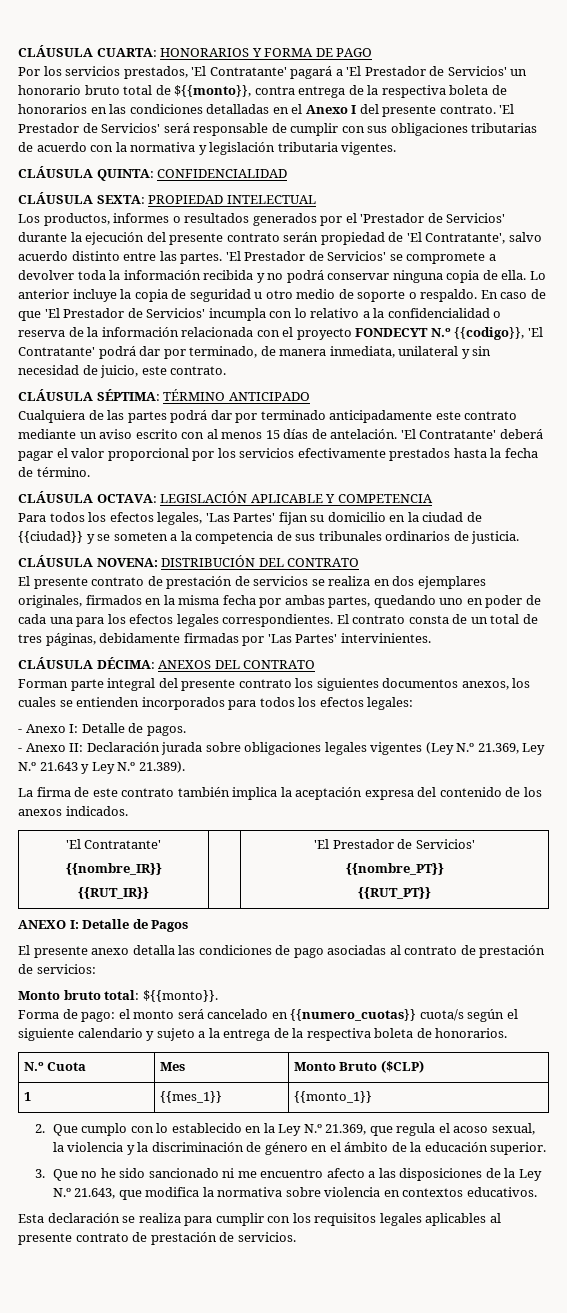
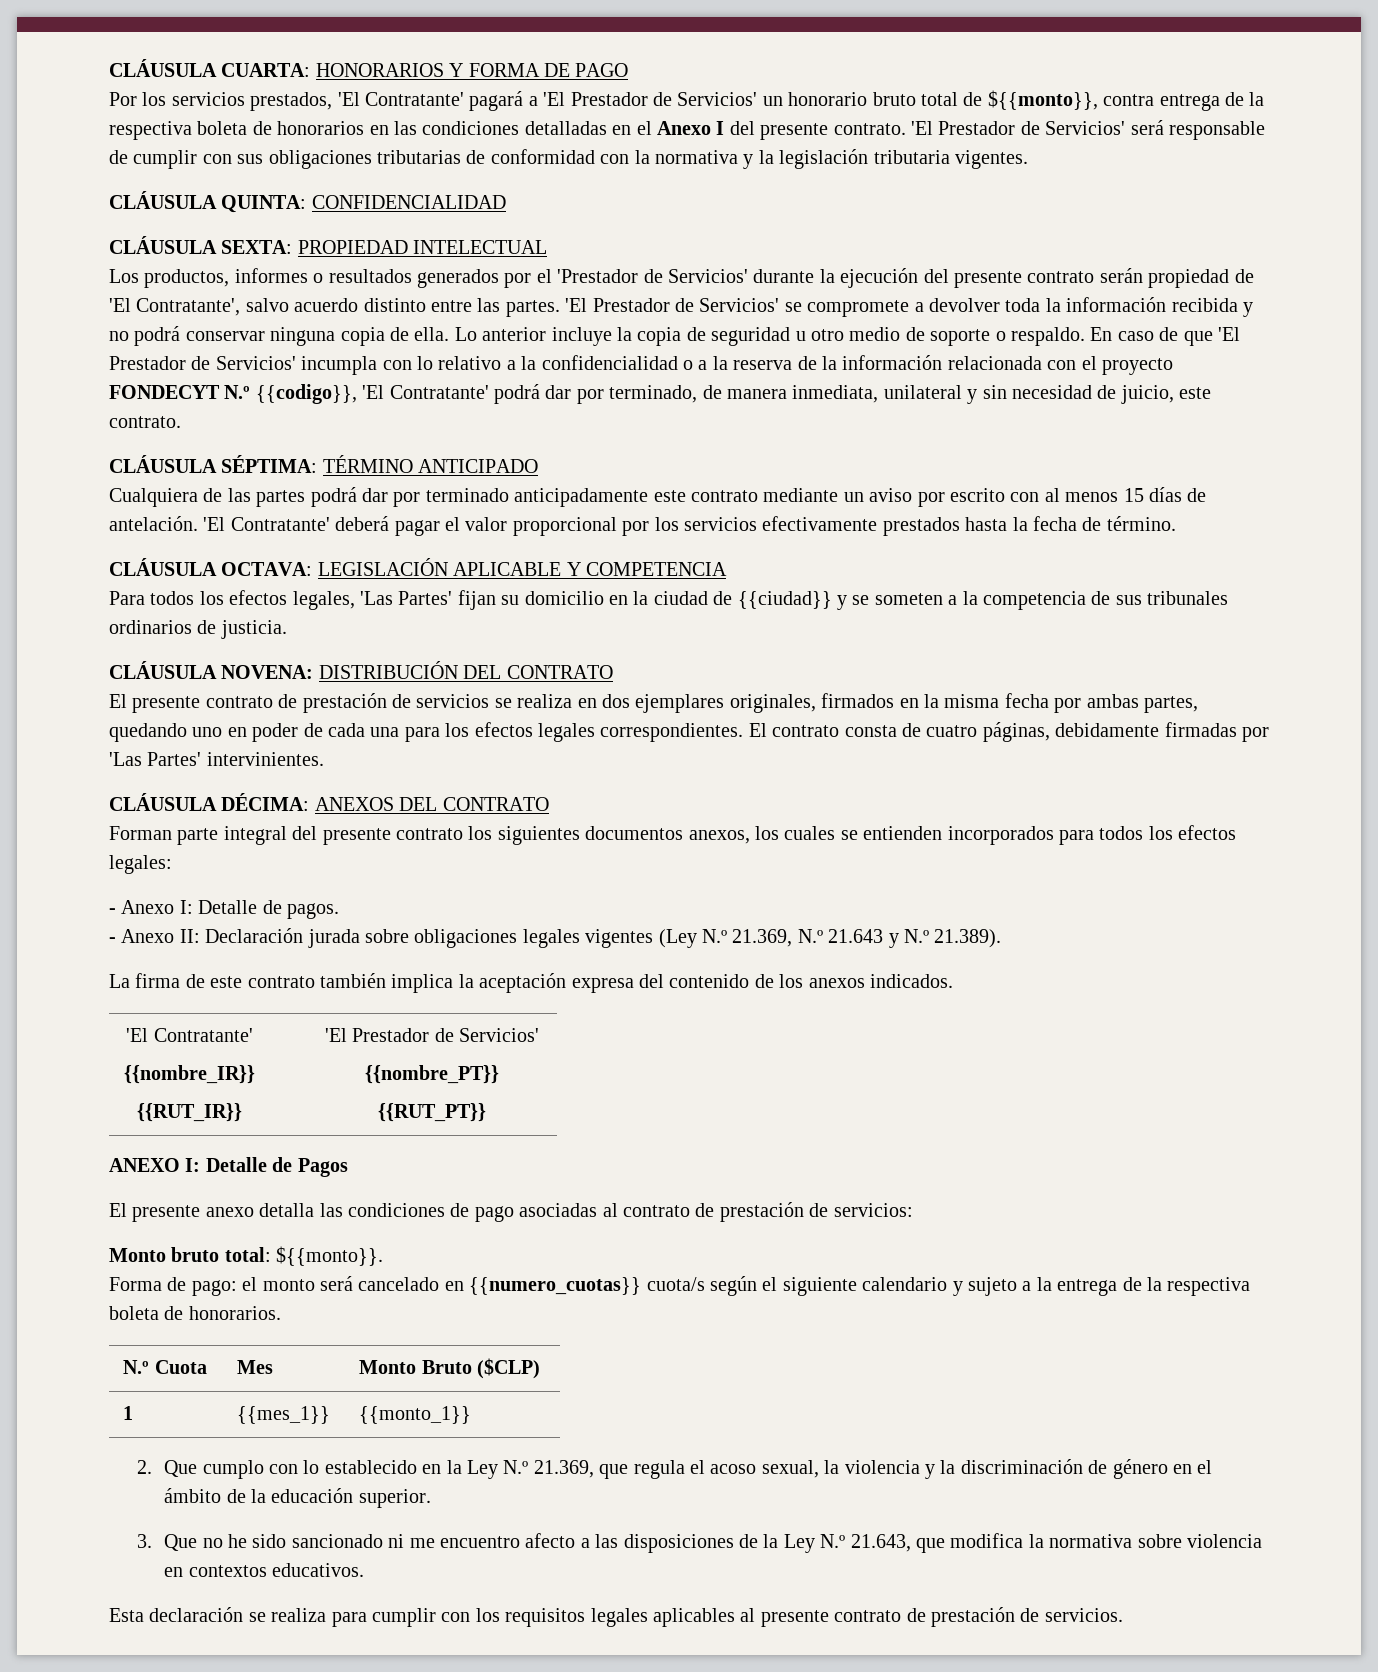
[36,142,87,152] acuerdo -> [490,149,595,164] conformidad
(207, 150) none -> [758,150,774,164] la
(502, 314) none -> [698,356,728,370] a la
(133, 434) none -> [917,492,945,507] por
[470,614,538,624] [18,634,42,643] un total de tres -> [926,725,978,737] cuatro
[522,743,546,755] Ley -> (793, 938) none
[91,762,115,774] Ley -> (899, 940) none

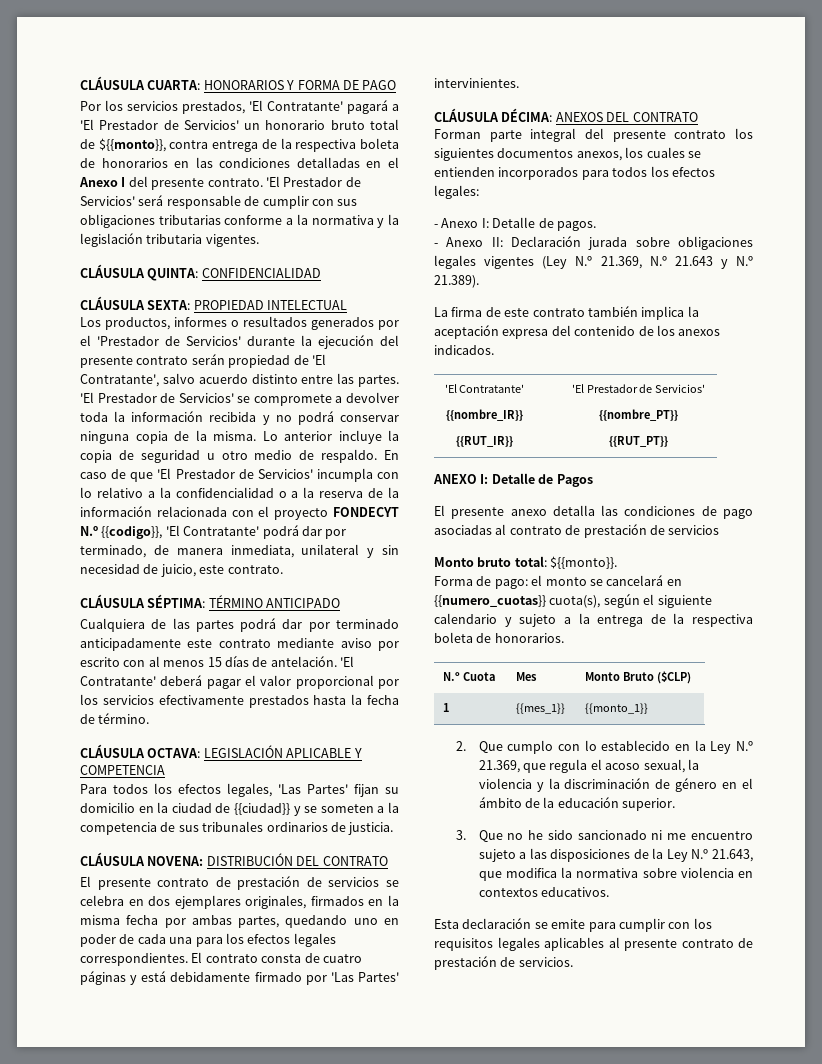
[466,149,630,164] de conformidad con -> [224,215,294,225] conforme a
[414,327,450,341] ella. -> [195,430,256,441] la misma.
[930,329,1006,346] soporte o -> (315, 455) none
[843,492,864,502] un -> (335, 643) none
[517,694,573,708] realiza -> [80,895,124,906] celebra
[982,722,1237,742] páginas, debidamente firmadas -> [80,971,302,985] páginas y está debidamente firmado
[833,1203,913,1217] servicios: -> [668,525,720,535] servicios
[320,1276,440,1291] será cancelado -> [589,575,664,586] se cancelará
[646,1277,705,1291] cuota/s -> [549,595,601,608] cuota(s),
[525,1533,576,1548] afecto -> [478,849,516,862] sujeto
[271,1608,327,1622] realiza -> [551,919,586,929] emite

